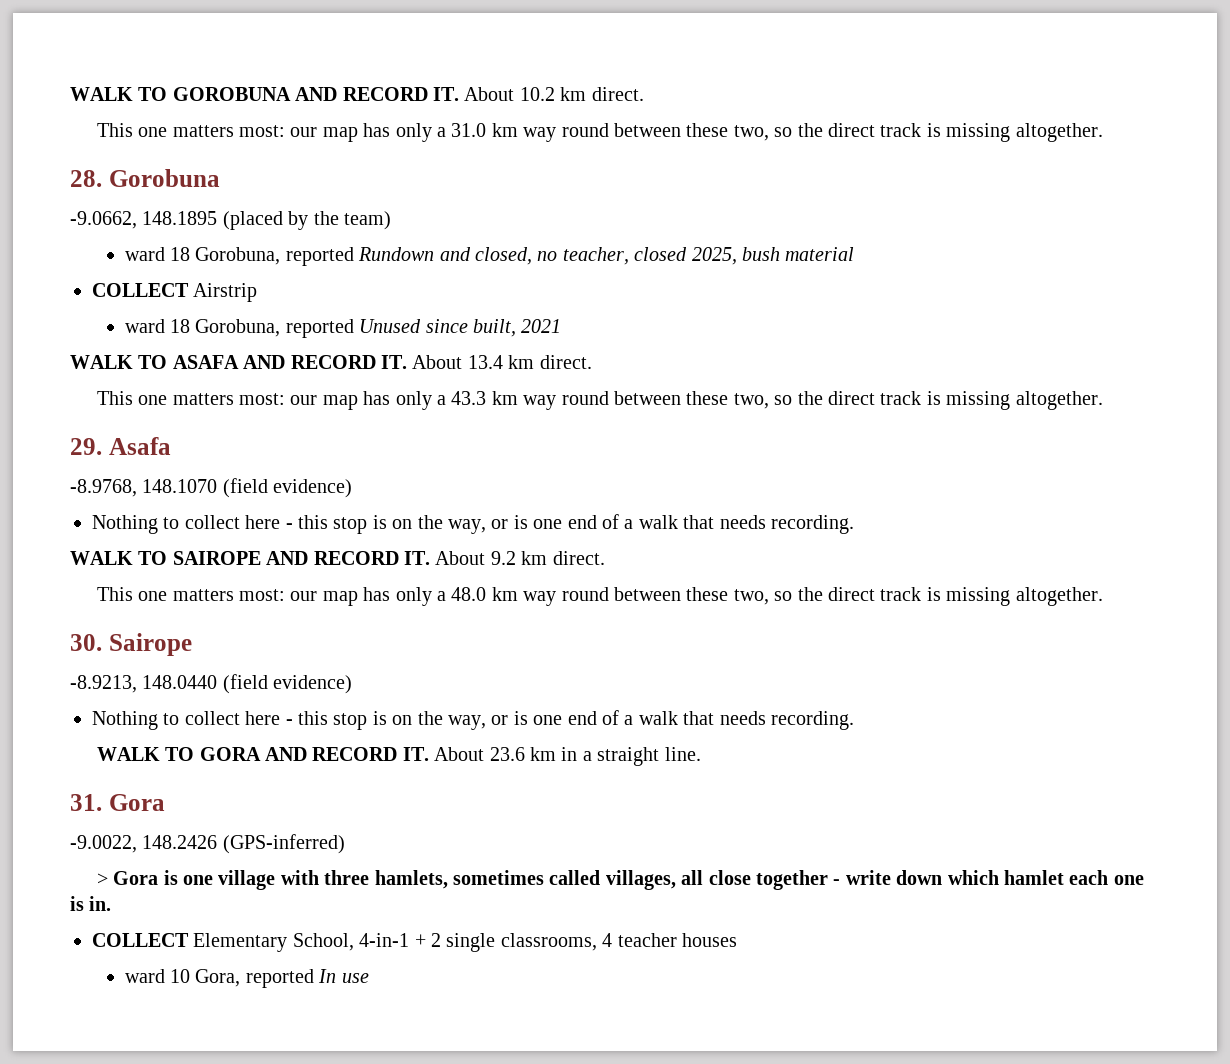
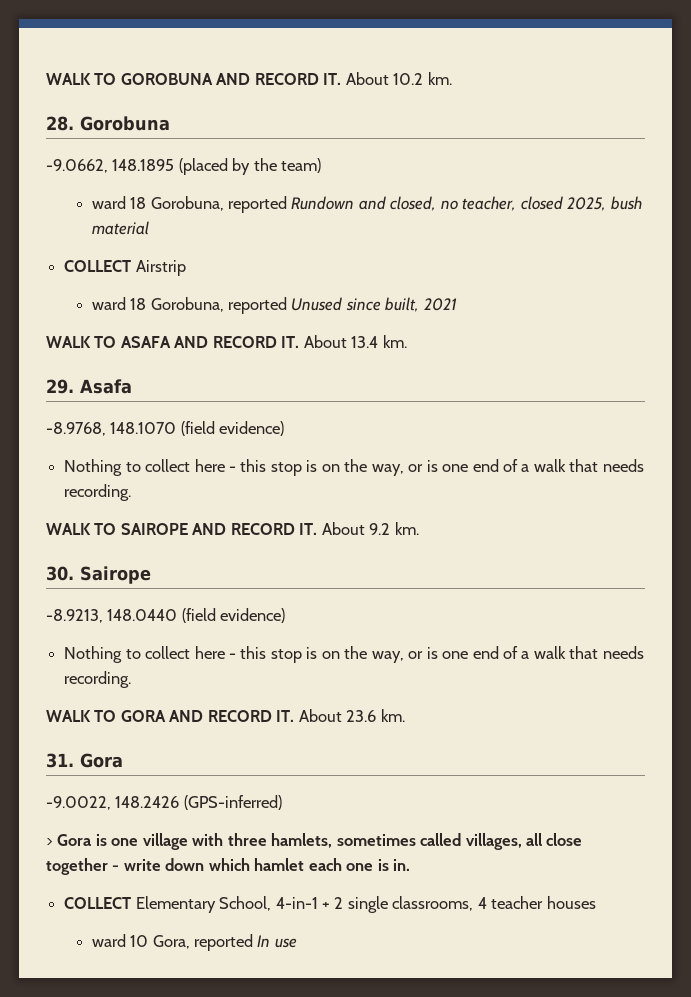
[560,87,644,101] [96,123,1103,142] km direct. // This one matters most: our map has only a 31.0 km way round between these two, so the direct track is missing altogether. -> [427,72,452,85] km.
[508,355,592,369] [96,391,1103,410] km direct. // This one matters most: our map has only a 43.3 km way round between these two, so the direct track is missing altogether. -> [382,335,407,348] km.
[521,551,605,565] [96,587,1103,606] km direct. // This one matters most: our map has only a 48.0 km way round between these two, so the direct track is missing altogether. -> [394,522,419,535] km.
[529,747,701,766] km in a straight line. -> [380,709,405,722] km.

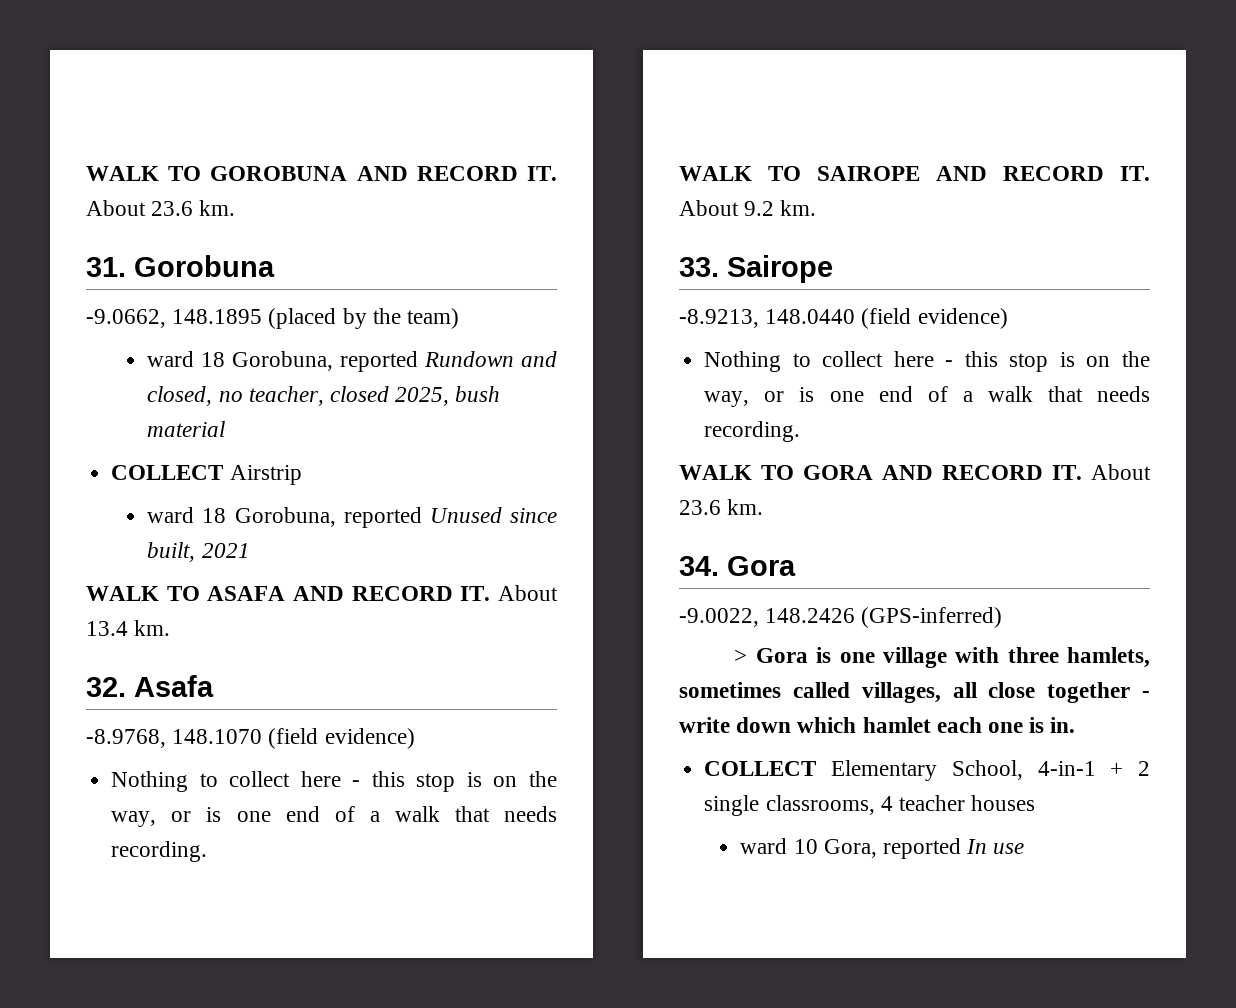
[393,72,452,85] [46,116,74,131] 10.2 km. // 28. -> [151,200,236,216] [86,257,126,277] 23.6 km. // 31.
[46,379,74,394] 29. -> [86,677,126,697] 32.
[46,566,74,581] 30. -> [679,257,719,277] 33.
[46,753,74,768] 31. -> [679,556,719,576] 34.

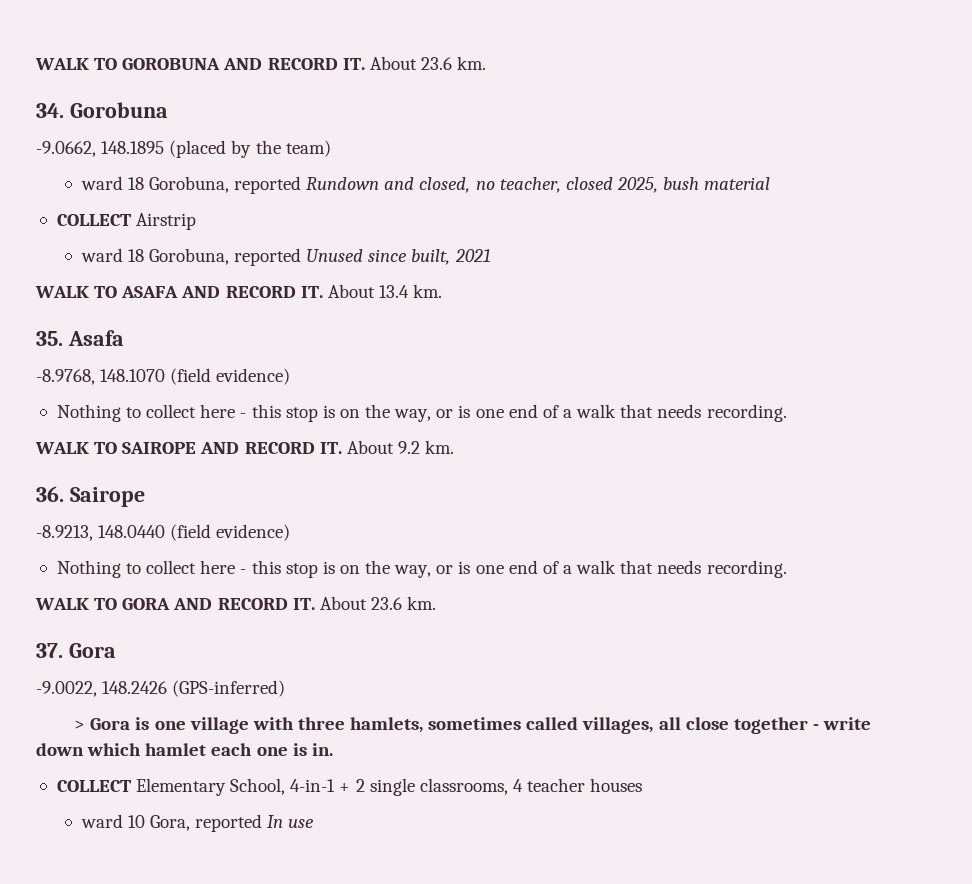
[86,257,126,277] 31. -> [36,103,64,118] 34.
[86,677,126,697] 32. -> [36,331,63,346] 35.
[679,257,719,277] 33. -> [36,486,64,502] 36.
[679,556,719,576] 34. -> [36,643,63,658] 37.

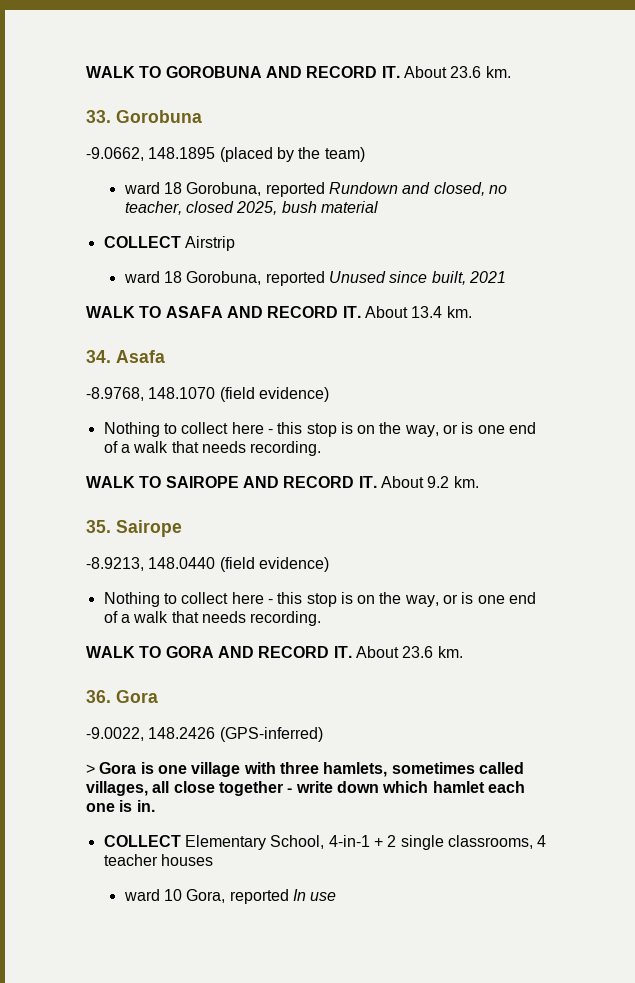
[36,103,64,118] 34. -> [86,110,111,123] 33.
[36,331,63,346] 35. -> [86,350,111,363] 34.
[36,486,64,502] 36. -> [86,520,111,533] 35.
[36,643,63,658] 37. -> [86,690,111,703] 36.

